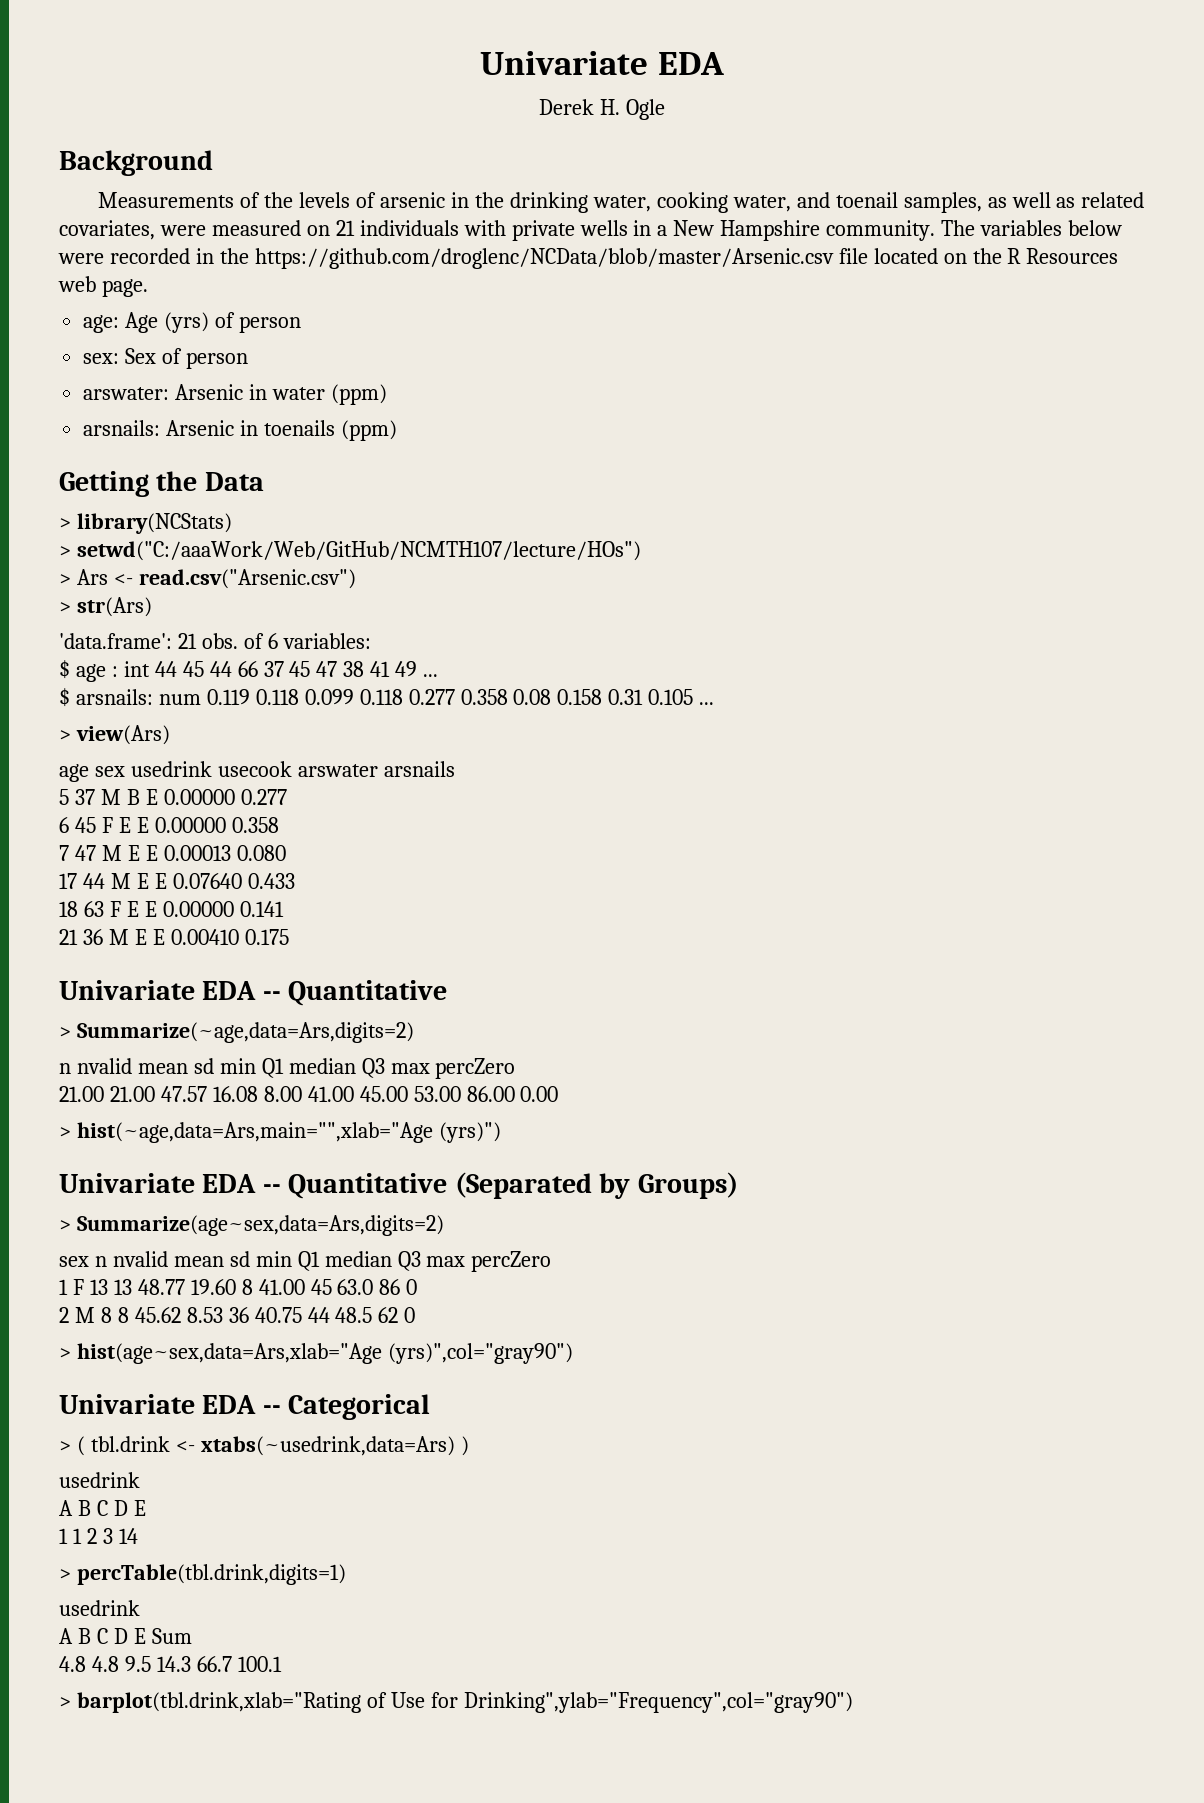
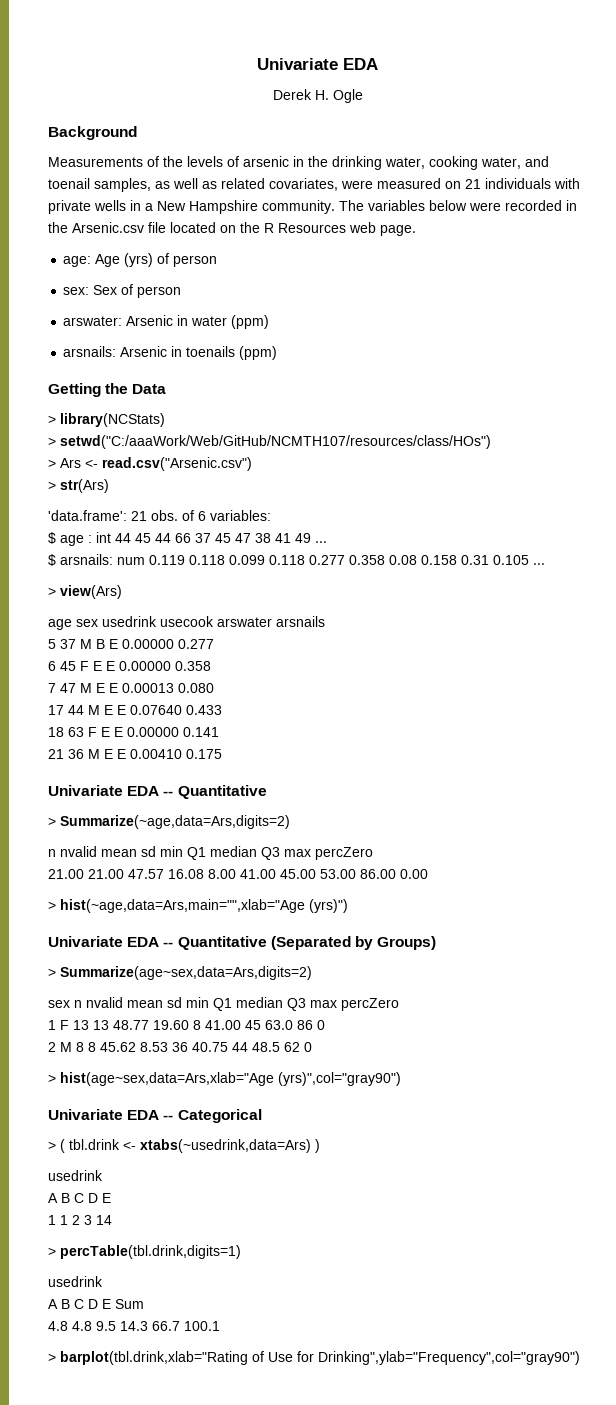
[254,248,834,269] https://github.com/droglenc/NCData/blob/master/Arsenic.csv -> [72,222,144,233] Arsenic.csv
[76,541,641,561] setwd("C:/aaaWork/Web/GitHub/NCMTH107/lecture/HOs") -> [60,435,491,449] setwd("C:/aaaWork/Web/GitHub/NCMTH107/resources/class/HOs")

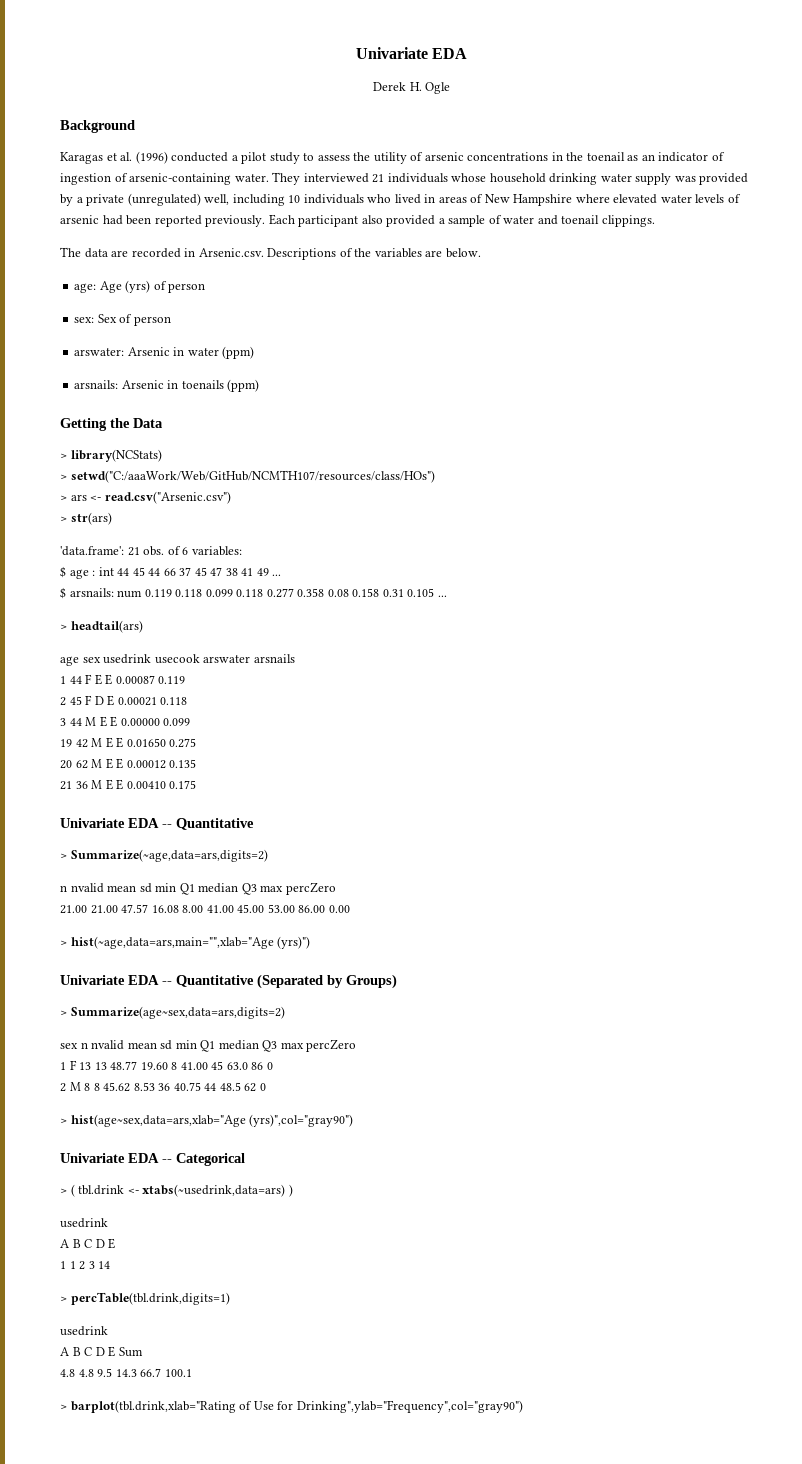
[48,156,549,170] [48,178,580,192] [48,200,577,214] [48,222,416,236] Measurements of the levels of arsenic in the drinking water, cooking water, and toenail samples, as well as related covariates, were measured on 21 individuals with private wells in a New Hampshire community. The variables below were recorded in the Arsenic.csv file located on the R Resources web page. -> [60,151,725,164] [60,172,749,185] [60,193,741,206] [60,214,655,227] [60,247,481,260] Karagas et al. (1996) conducted a pilot study to assess the utility of arsenic concentrations in the toenail as an indicator of ingestion of arsenic-containing water. They interviewed 21 individuals whose household drinking water supply was provided by a private (unregulated) well, including 10 individuals who lived in areas of New Hampshire where elevated water levels of arsenic had been reported previously. Each participant also provided a sample of water and toenail clippings. // The data are recorded in Arsenic.csv. Descriptions of the variables are below.
[60,458,81,468] Ars -> [70,494,87,501] ars
[60,479,109,493] str(Ars) -> [70,512,112,525] str(ars)
[60,585,122,599] view(Ars) -> [70,620,143,633] headtail(ars)
[48,639,214,649] [48,661,211,671] [48,683,214,693] [48,705,222,715] [48,727,219,737] 5 37 M B E 0.00000 0.277 // 6 45 F E E 0.00000 0.358 // 7 47 M E E 0.00013 0.080 // 17 44 M E E 0.07640 0.433 // 18 63 F E E 0.00000 0.141 -> [60,674,186,685] [60,695,188,706] [60,716,191,727] [60,737,197,748] [60,758,197,769] 1 44 F E E 0.00087 0.119 // 2 45 F D E 0.00021 0.118 // 3 44 M E E 0.00000 0.099 // 19 42 M E E 0.01650 0.275 // 20 62 M E E 0.00012 0.135
[60,815,290,829] Summarize(~age,data=Ars,digits=2) -> [70,849,268,862] Summarize(~age,data=ars,digits=2)
[60,899,305,913] hist(~age,data=Ars,main="",xlab="Age -> [70,936,274,949] hist(~age,data=ars,main="",xlab="Age
[60,966,312,980] Summarize(age~sex,data=Ars,digits=2) -> [70,1006,285,1019] Summarize(age~sex,data=ars,digits=2)
[60,1072,274,1086] hist(age~sex,data=Ars,xlab="Age -> [70,1114,246,1127] hist(age~sex,data=ars,xlab="Age
[140,1139,311,1153] xtabs(~usedrink,data=Ars) -> [142,1184,286,1197] xtabs(~usedrink,data=ars)

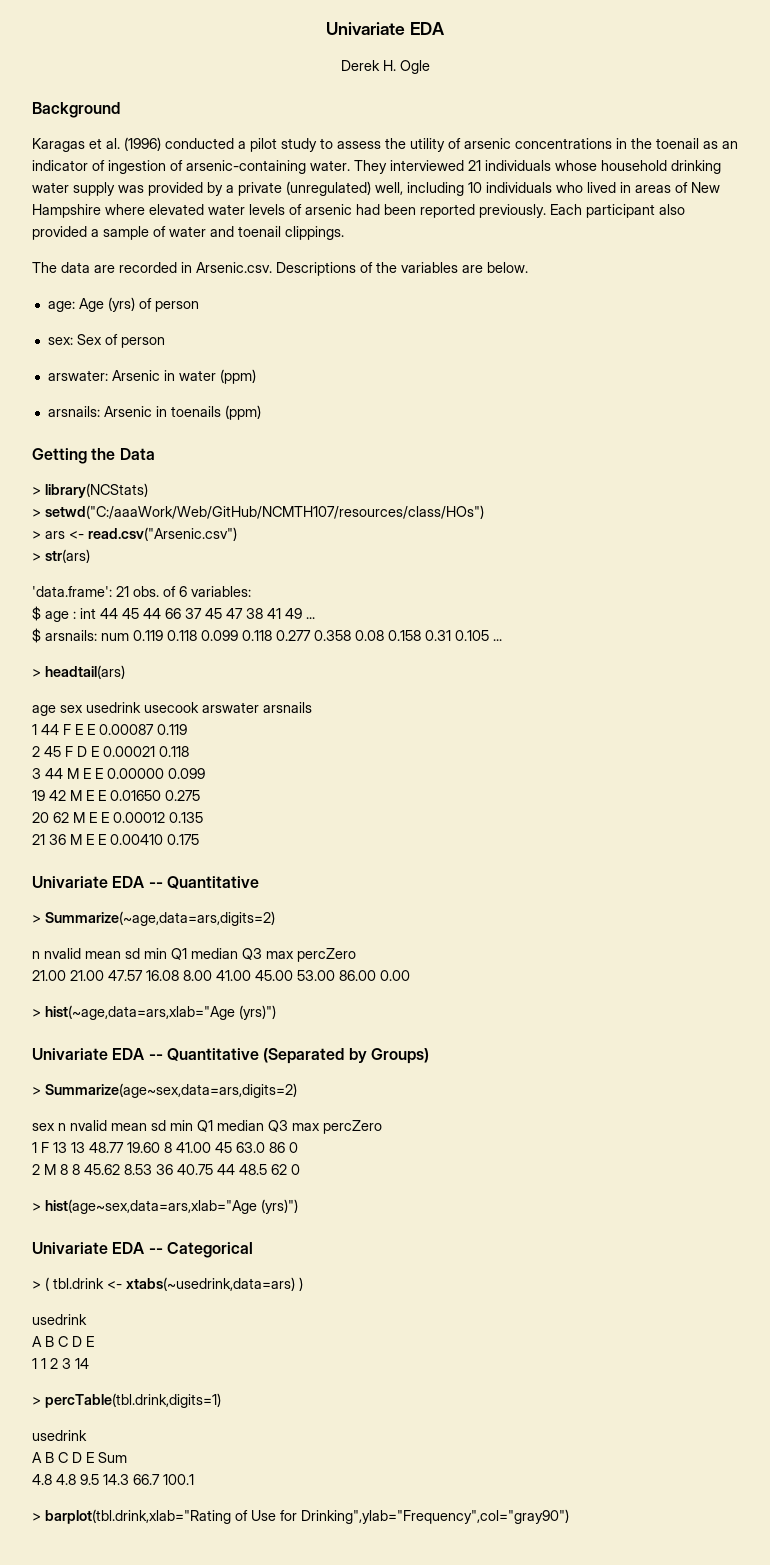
[70,936,274,949] hist(~age,data=ars,main="",xlab="Age -> [45,1005,235,1020] hist(~age,data=ars,xlab="Age
[249,1114,354,1127] (yrs)",col="gray90") -> [261,1199,298,1214] (yrs)")

